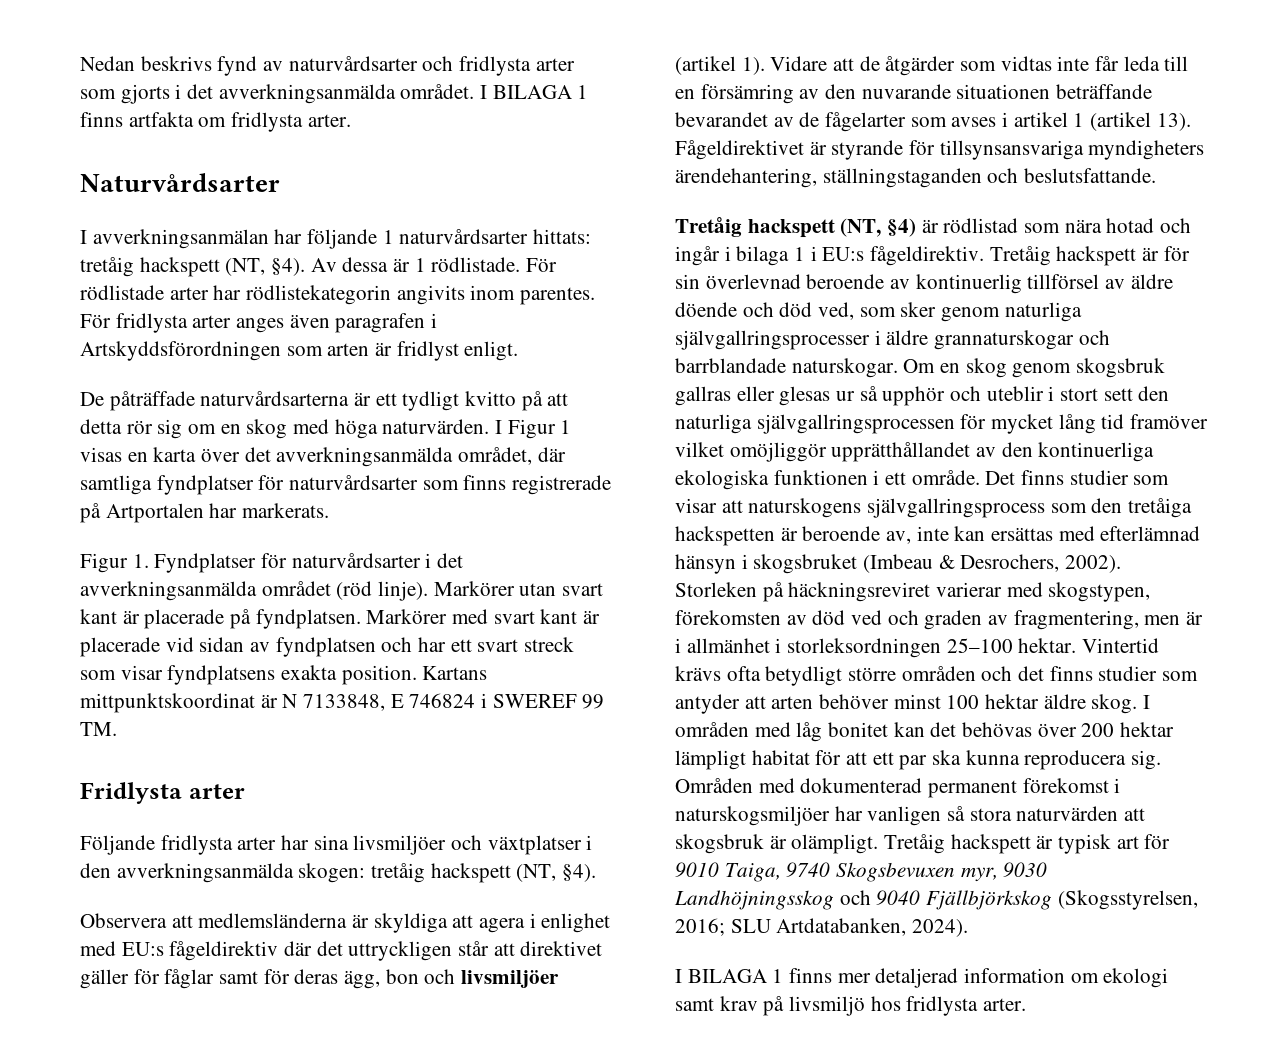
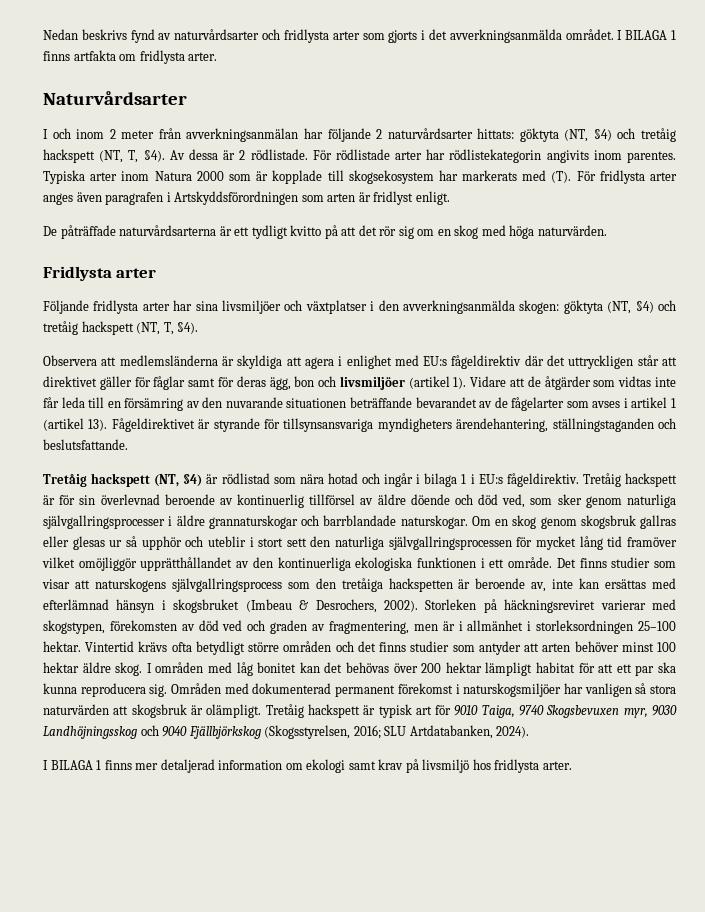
(87, 237) none -> [52,128,181,139] och inom 2 meter från
[382,230,394,244] 1 -> [376,129,383,139] 2
[80,257,266,277] tretåig hackspett (NT, -> [519,128,676,142] [43,149,139,163] göktyta (NT, §4) och tretåig hackspett (NT, T,
[414,258,426,272] 1 -> [239,150,246,160] 2
(596, 296) none -> [43,170,572,184] Typiska arter inom Natura 2000 som är kopplade till skogsekosystem har markerats med (T).
[80,419,122,434] detta -> [358,225,377,236] det
[495,419,572,439] [80,447,566,467] [80,475,612,495] [80,503,330,523] [80,553,464,573] [80,581,604,601] [80,609,601,629] [80,637,575,657] [80,665,488,685] [80,693,605,713] [80,722,117,736] I Figur 1 visas en karta över det avverkningsanmälda området, där samtliga fyndplatser för naturvårdsarter som finns registrerade på Artportalen har markerats. // Figur 1. Fyndplatser för naturvårdsarter i det avverkningsanmälda området (röd linje). Markörer utan svart kant är placerade på fyndplatsen. Markörer med svart kant är placerade vid sidan av fyndplatsen och har ett svart streck som visar fyndplatsens exakta position. Kartans mittpunktskoordinat är N 7133848, E 746824 i SWEREF 99 TM. -> (607, 230) none
[371,863,557,883] tretåig hackspett (NT, -> [563,300,676,314] [43,321,174,335] göktyta (NT, §4) och tretåig hackspett (NT, T,

